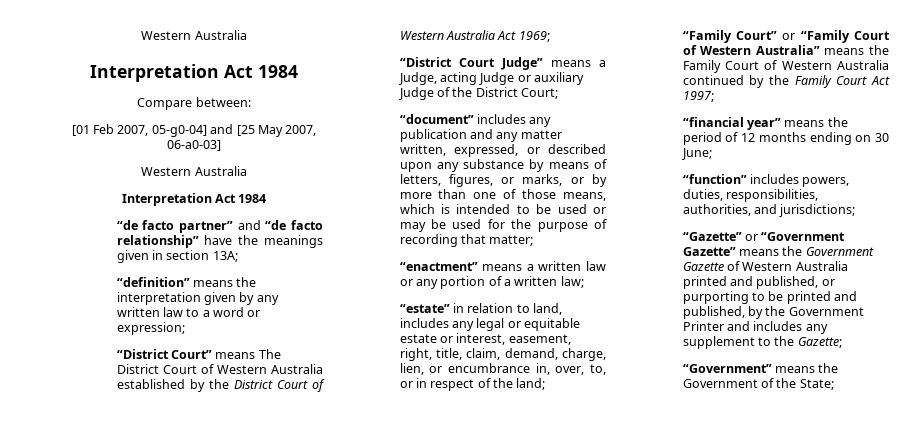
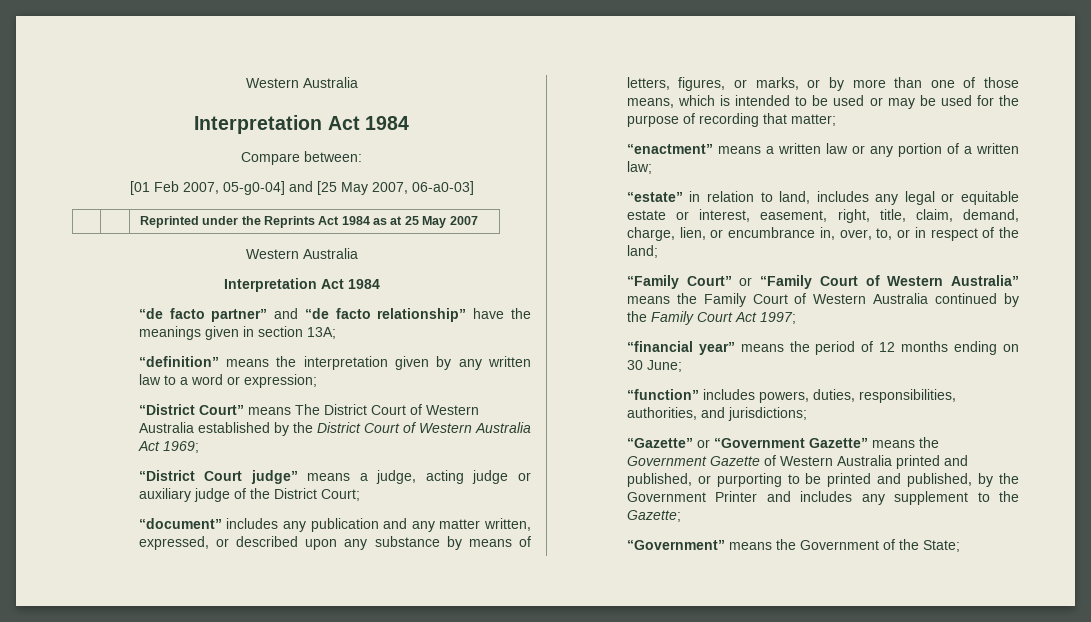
(221, 145) none -> [139,216,478,228] // | | Reprinted under the Reprints Act 1984 as at 25 May 2007
[500,57,606,70] [398,72,515,85] Judge” means a Judge, acting Judge -> [250,470,509,484] judge” means a judge, acting judge
[398,87,434,100] Judge -> [193,488,230,502] judge

